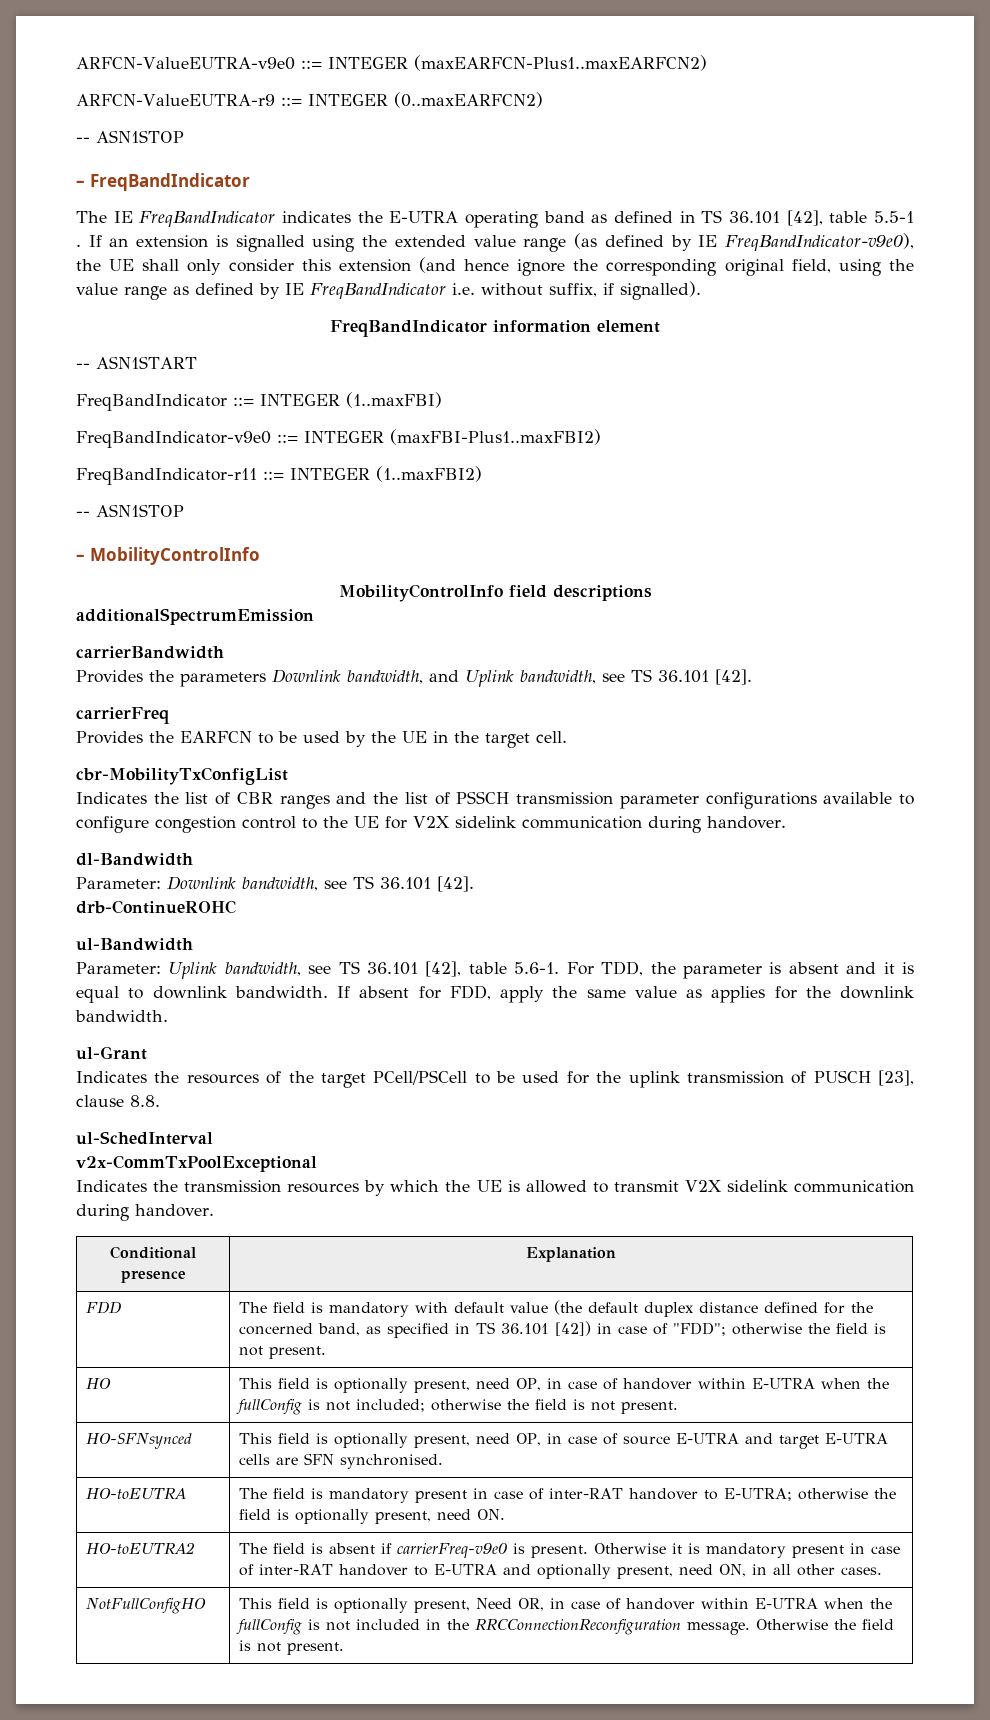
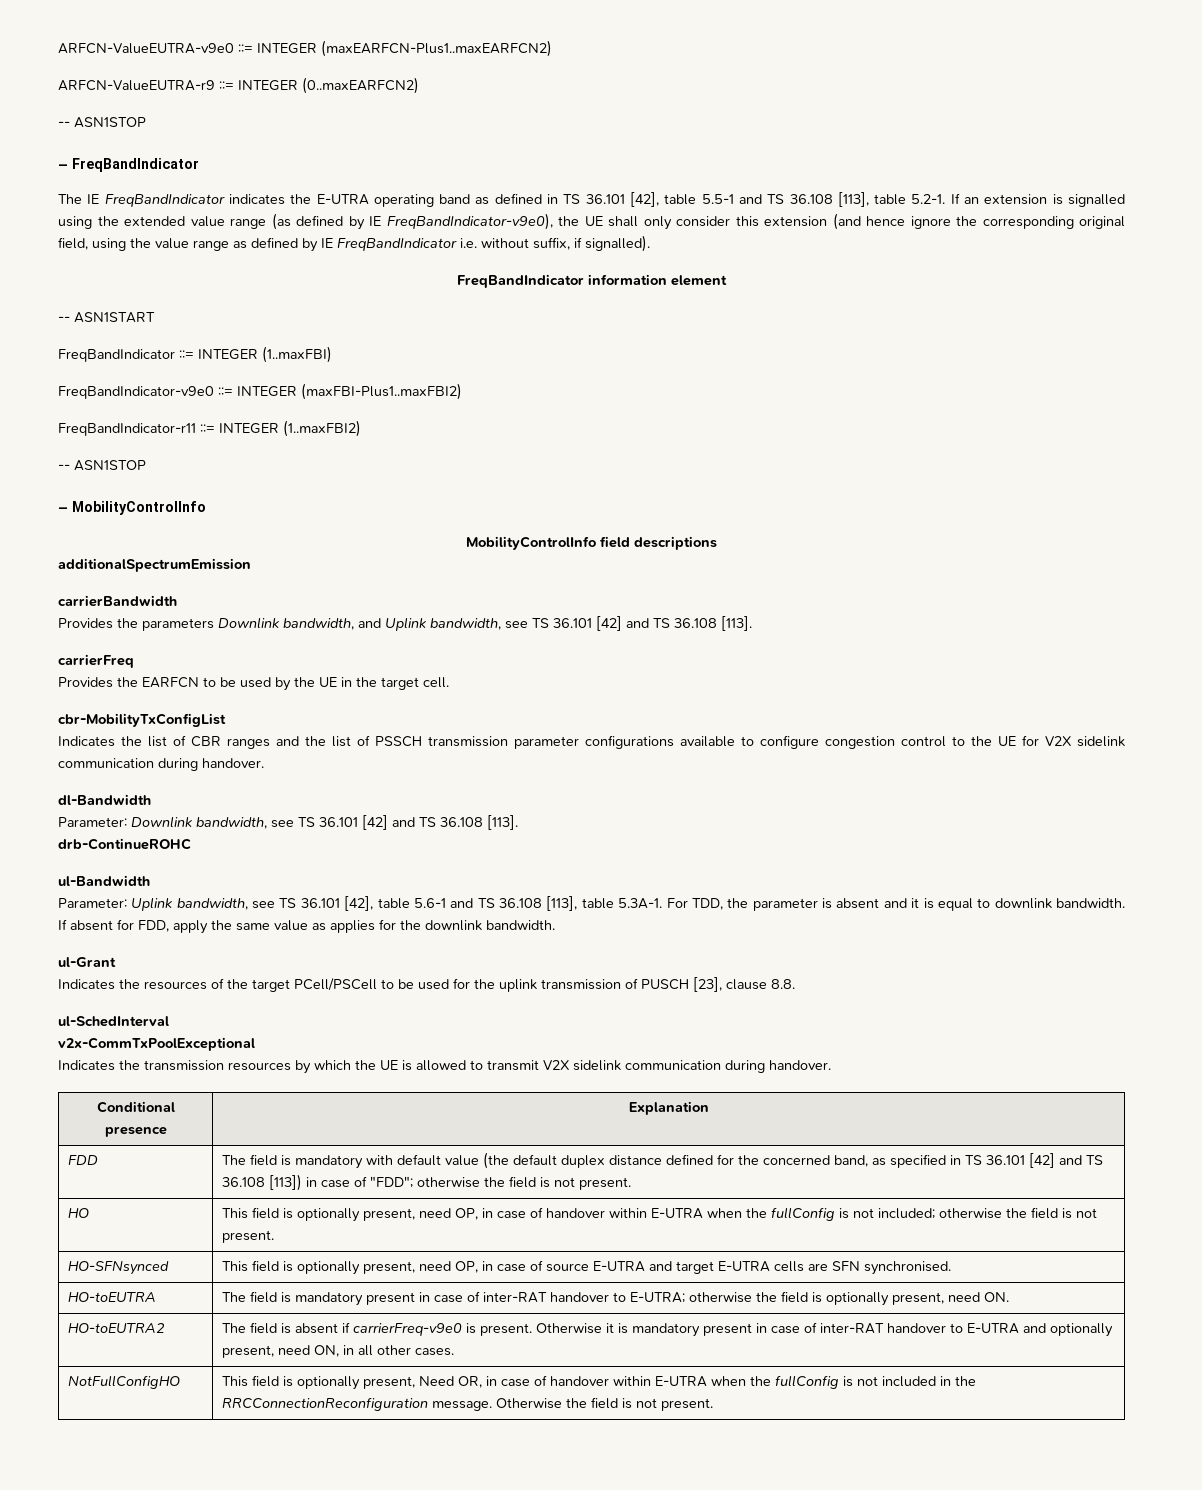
[76,244,81,247] . -> [738,192,946,207] and TS 36.108 [113], table 5.2-1.
[715,669,752,685] [42]. -> [596,616,752,631] [42] and TS 36.108 [113].
[437,876,474,892] [42]. -> [362,815,518,830] [42] and TS 36.108 [113].
[514,962,560,974] 5.6-1. -> [413,896,663,911] 5.6-1 and TS 36.108 [113], table 5.3A-1.
[554,1321,591,1336] [42]) -> [1029,1153,1104,1168] [222,1174,303,1191] [42] and TS 36.108 [113])

